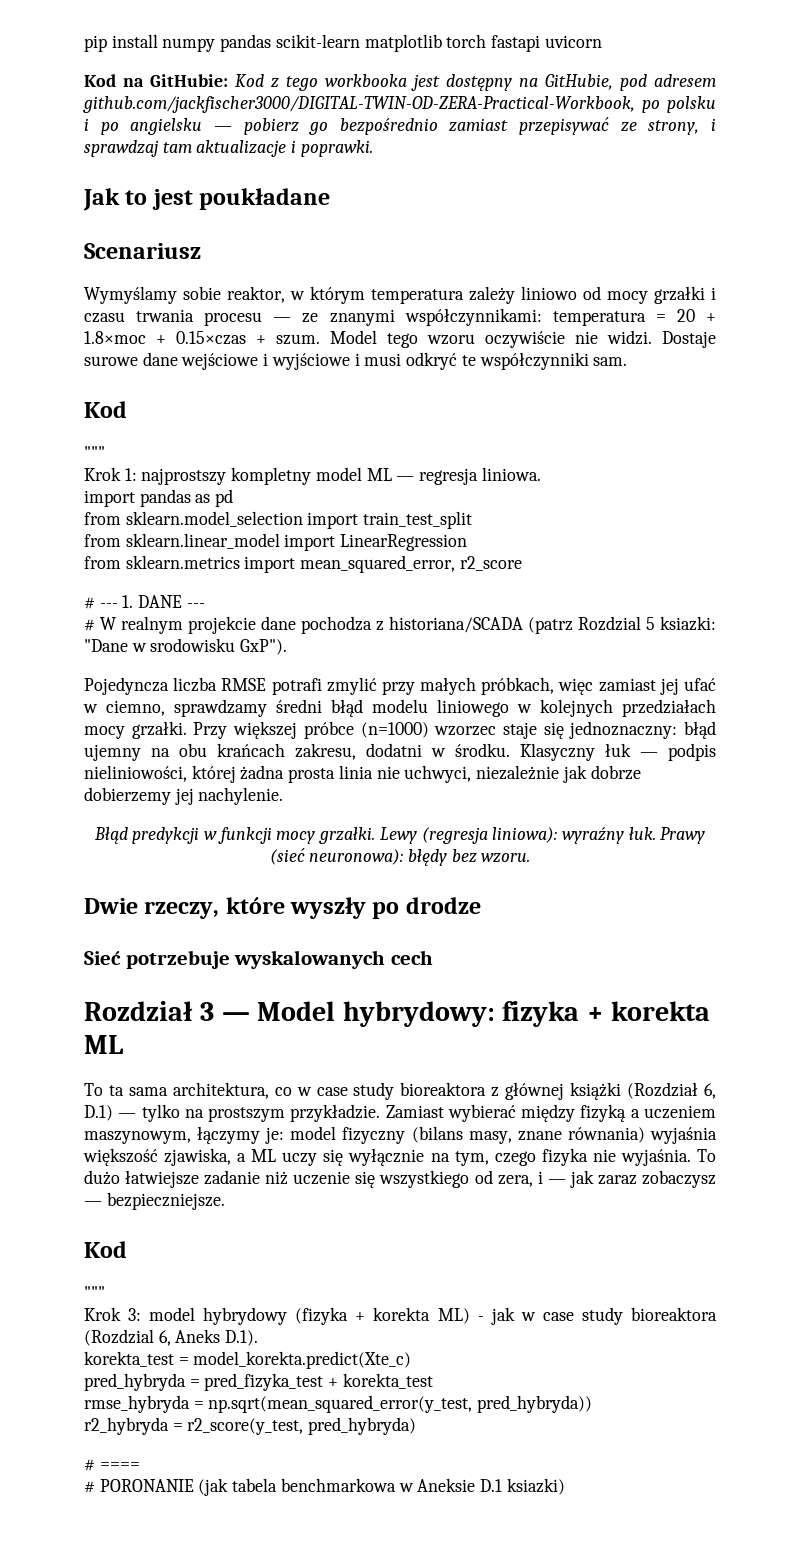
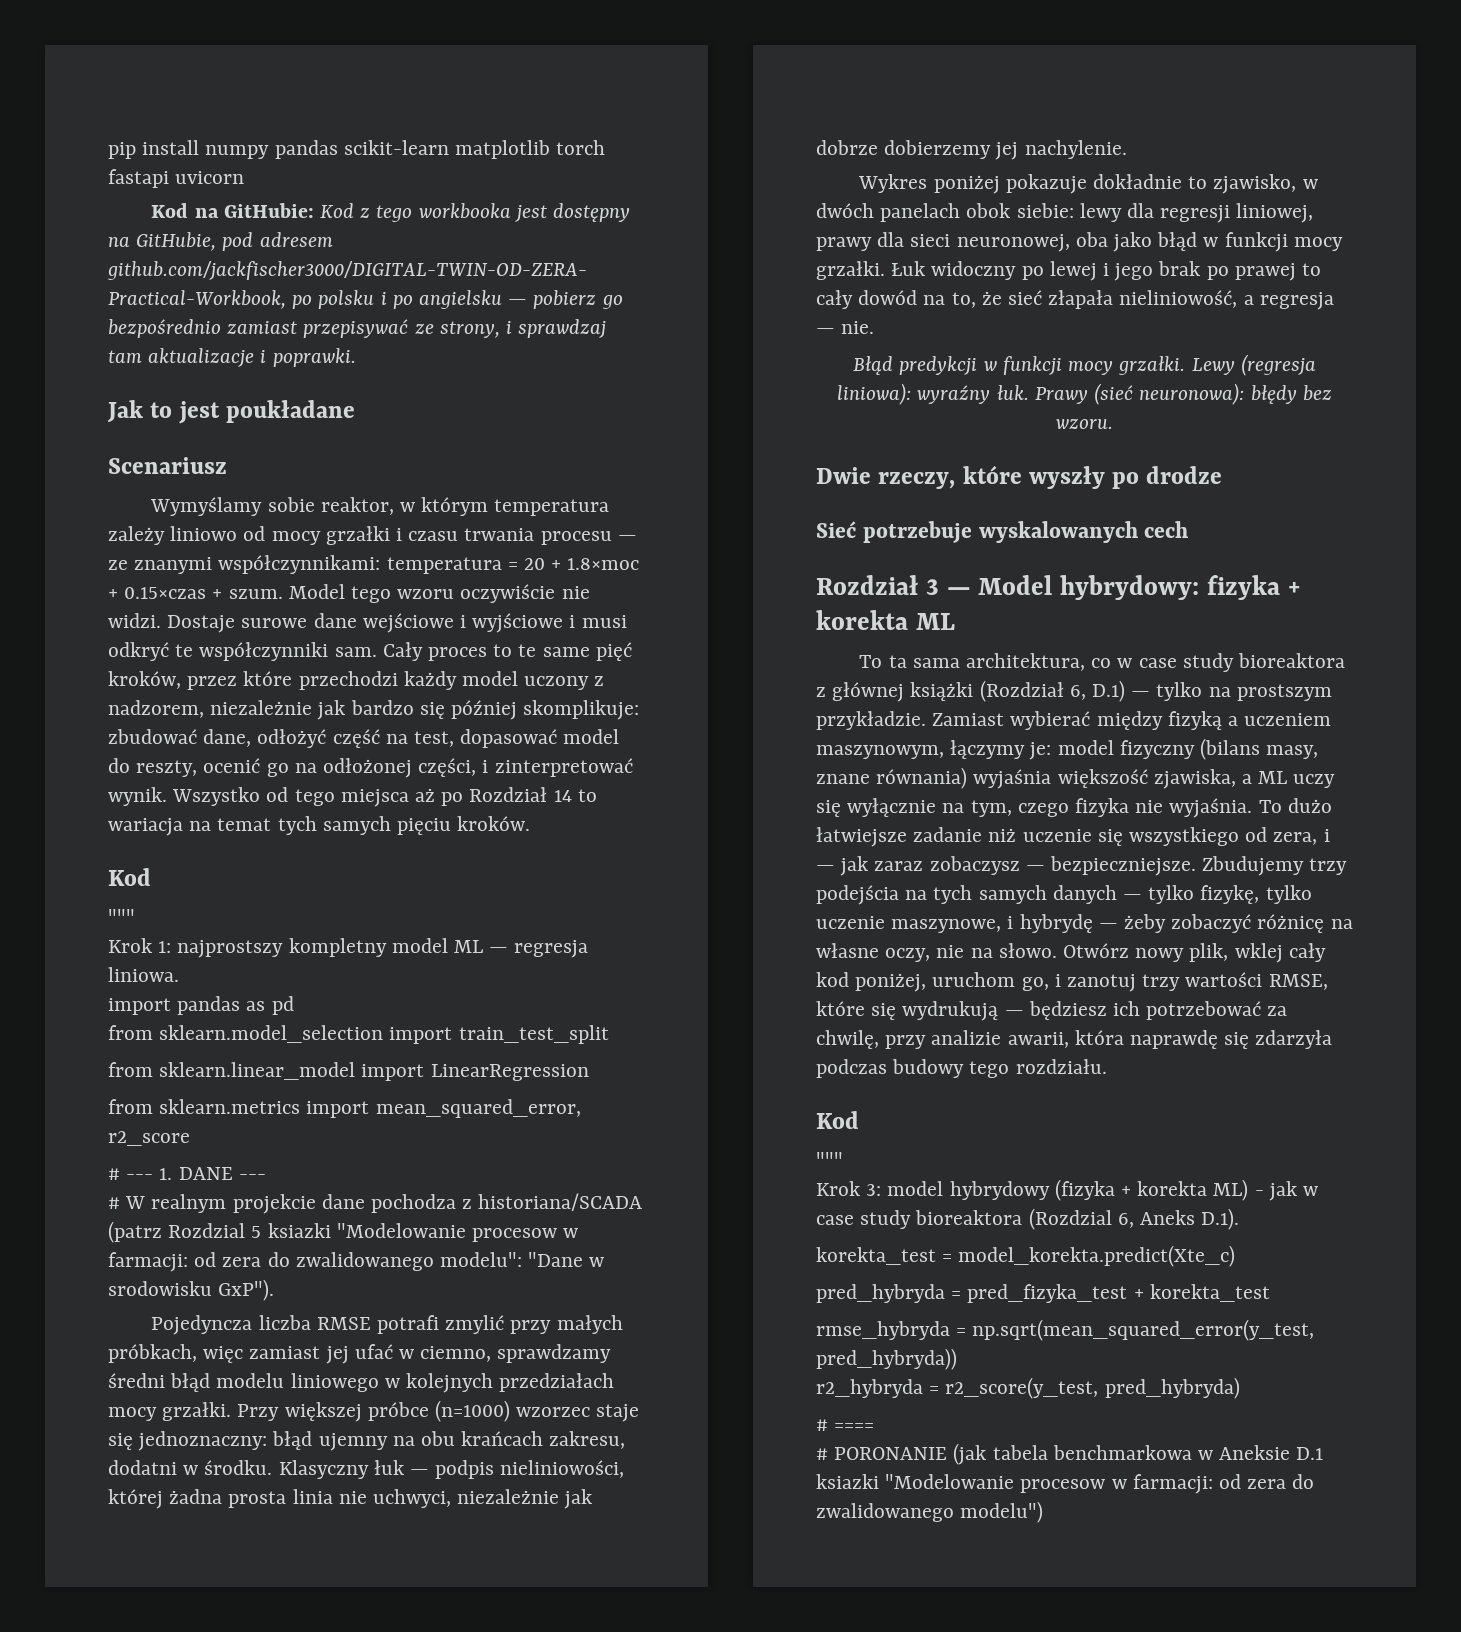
(628, 361) none -> [382,642,632,661] [108,671,605,690] [108,700,640,720] [108,729,620,748] [108,758,633,778] [108,787,597,807] [108,816,531,836] Cały proces to te same pięć kroków, przez które przechodzi każdy model uczony z nadzorem, niezależnie jak bardzo się później skomplikuje: zbudować dane, odłożyć część na test, dopasować model do reszty, ocenić go na odłożonej części, i zinterpretować wynik. Wszystko od tego miejsca aż po Rozdział 14 to wariacja na temat tych samych pięciu kroków.
[660,616,716,631] ksiazki: -> [267,1223,579,1242] [108,1252,523,1272] ksiazki "Modelowanie procesow w farmacji: od zera do zwalidowanego modelu":
(284, 796) none -> [858,174,1318,194] [816,203,1314,223] [816,232,1343,252] [816,261,1322,281] [816,290,1334,310] [816,321,875,334] // Wykres poniżej pokazuje dokładnie to zjawisko, w dwóch panelach obok siebie: lewy dla regresji liniowej, prawy dla sieci neuronowej, oba jako błąd w funkcji mocy grzałki. Łuk widoczny po lewej i jego brak po prawej to cały dowód na to, że sieć złapała nieliniowość, a regresja — nie.
(225, 1201) none -> [1202,856,1348,876] [816,885,1312,905] [816,914,1353,933] [816,943,1326,963] [816,972,1328,992] [816,1001,1288,1021] [816,1030,1333,1049] [816,1059,1107,1078] Zbudujemy trzy podejścia na tych samych danych — tylko fizykę, tylko uczenie maszynowe, i hybrydę — żeby zobaczyć różnicę na własne oczy, nie na słowo. Otwórz nowy plik, wklej cały kod poniżej, uruchom go, i zanotuj trzy wartości RMSE, które się wydrukują — będziesz ich potrzebować za chwilę, przy analizie awarii, która naprawdę się zdarzyła podczas budowy tego rozdziału.
[506,1478,565,1495] ksiazki) -> [816,1474,1315,1494] [816,1501,1044,1523] ksiazki "Modelowanie procesow w farmacji: od zera do zwalidowanego modelu")

